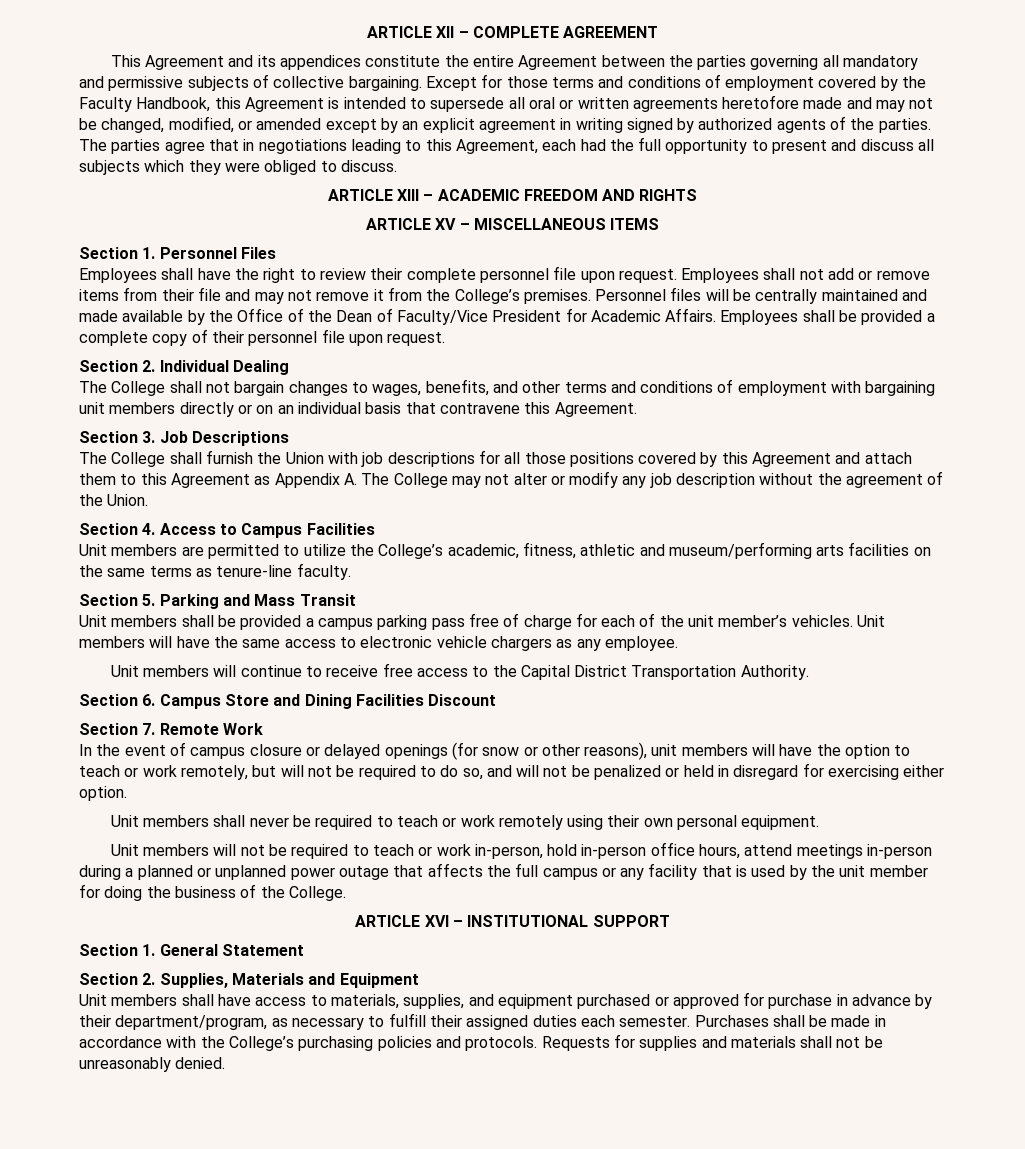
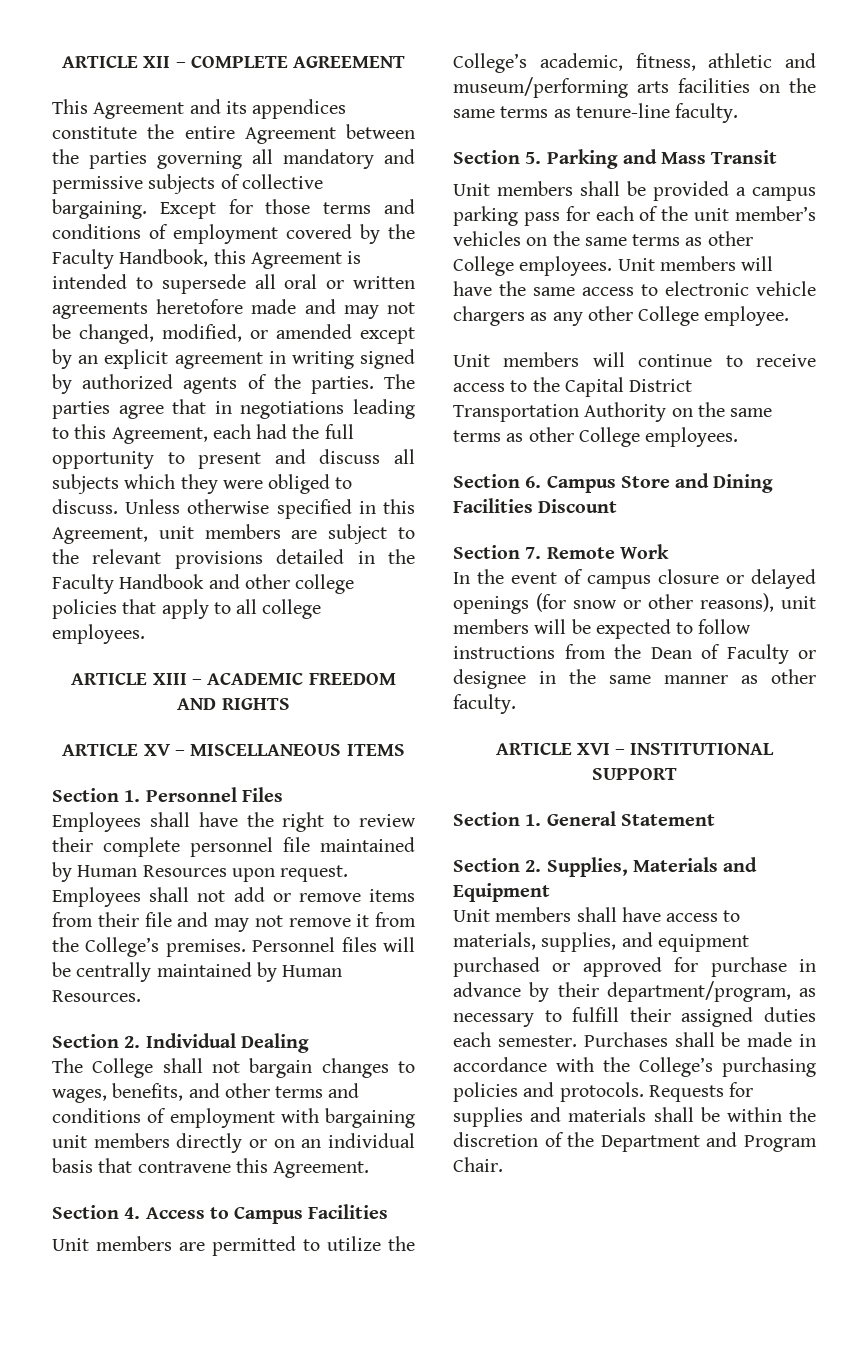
(397, 166) none -> [125,499,415,519] [52,524,416,544] [52,549,415,569] [52,574,355,594] [52,599,322,619] [52,624,145,644] Unless otherwise specified in this Agreement, unit members are subject to the relevant provisions detailed in the Faculty Handbook and other college policies that apply to all college employees.
(577, 273) none -> [320,837,415,852] [52,862,227,882] maintained by Human Resources
[902,289,928,301] [79,308,935,325] [79,329,446,346] and made available by the Office of the Dean of Faculty/Vice President for Academic Affairs. Employees shall be provided a complete copy of their personnel file upon request. -> [256,962,343,982] [52,990,141,1002] by Human Resources.
[79,431,289,446] [79,450,912,467] [79,471,944,488] [79,494,149,506] // Section 3. Job Descriptions // The College shall furnish the Union with job descriptions for all those positions covered by this Agreement and attach them to this Agreement as Appendix A. The College may not alter or modify any job description without the agreement of the Union. -> (370, 1169) none
[468,613,572,630] free of charge -> (560, 219) none
[791,615,853,627] vehicles. -> [453,231,753,246] [453,256,613,276] vehicles on the same terms as other College employees.
(601, 645) none -> [587,306,700,326] other College
[382,663,413,677] free -> (816, 360) none
[740,665,809,680] Authority. -> [584,402,773,422] [453,427,739,447] Authority on the same terms as other College employees.
[779,744,911,759] [79,763,945,780] [79,786,127,801] [110,815,820,830] [110,842,933,859] [79,863,928,880] [79,884,346,901] have the option to teach or work remotely, but will not be required to do so, and will not be penalized or held in disregard for exercising either option. // Unit members shall never be required to teach or work remotely using their own personal equipment. // Unit members will not be required to teach or work in-person, hold in-person office hours, attend meetings in-person during a planned or unplanned power outage that affects the full campus or any facility that is used by the unit member for doing the business of the College. -> [571,619,752,639] [453,644,816,664] [453,669,816,689] [453,694,516,714] be expected to follow instructions from the Dean of Faculty or designee in the same manner as other faculty.
[836,1036,883,1048] [79,1057,226,1072] not be unreasonably denied. -> [700,1107,816,1122] [453,1132,817,1152] [453,1157,503,1172] be within the discretion of the Department and Program Chair.

